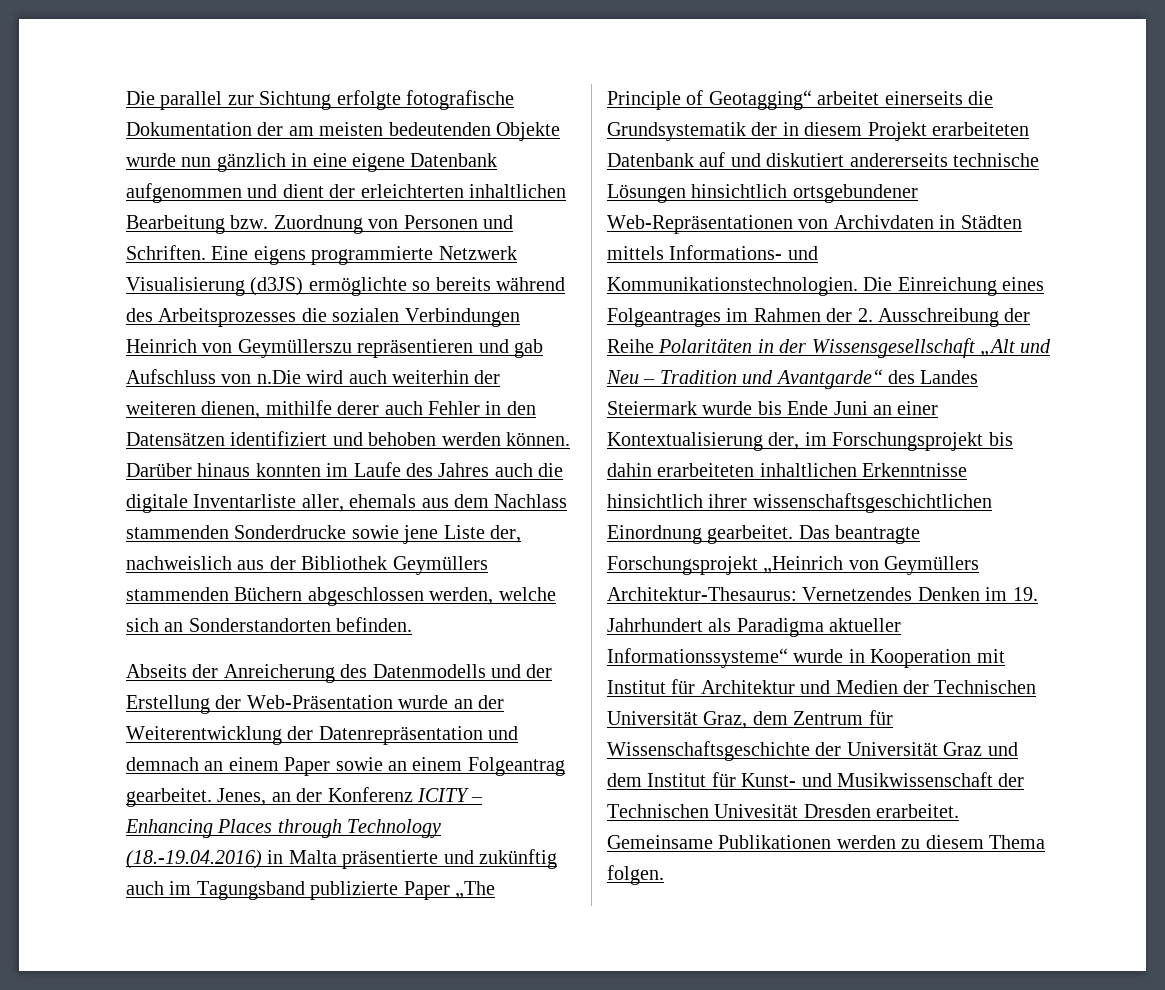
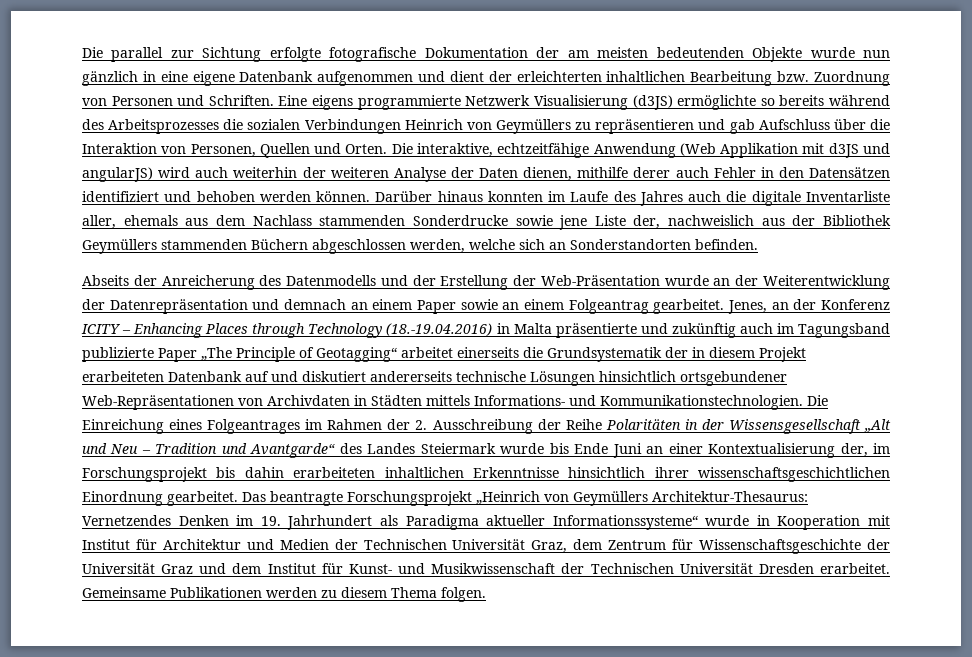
[237,339,352,358] Geymüllerszu -> [496,119,592,134] Geymüllers zu
[221,370,301,384] von n.Die -> [833,119,890,130] [82,143,891,158] [82,167,153,182] über die Interaktion von Personen, Quellen und Orten. Die interaktive, echtzeitfähige Anwendung (Web Applikation mit d3JS und angularJS)
(196, 408) none -> [393,167,518,182] Analyse der Daten
[714,804,799,818] Univesität -> [679,563,753,574] Universität

